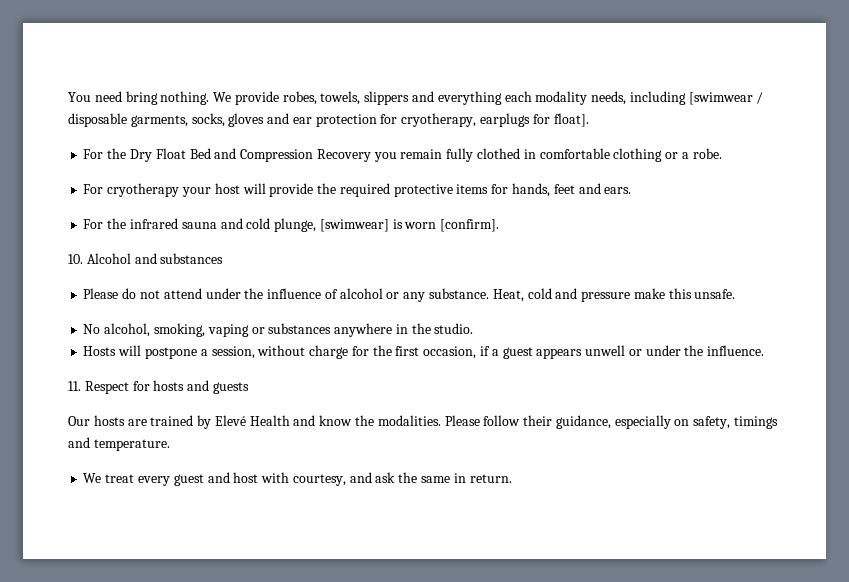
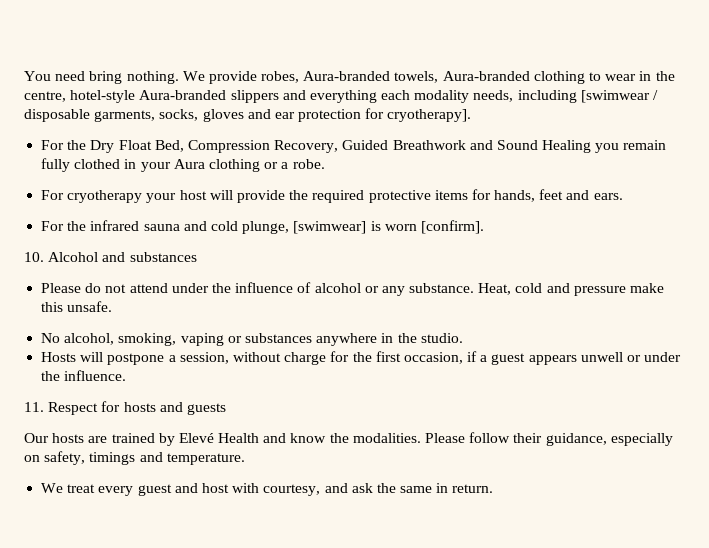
[320,91,361,105] towels, -> [303,71,675,84] [24,90,227,103] Aura-branded towels, Aura-branded clothing to wear in the centre, hotel-style Aura-branded
[401,113,589,127] cryotherapy, earplugs for float]. -> [387,109,472,122] cryotherapy].
[189,148,371,162] Bed and Compression Recovery -> [154,140,592,153] Bed, Compression Recovery, Guided Breathwork and Sound Healing
[539,148,610,159] comfortable -> [140,159,205,172] your Aura

